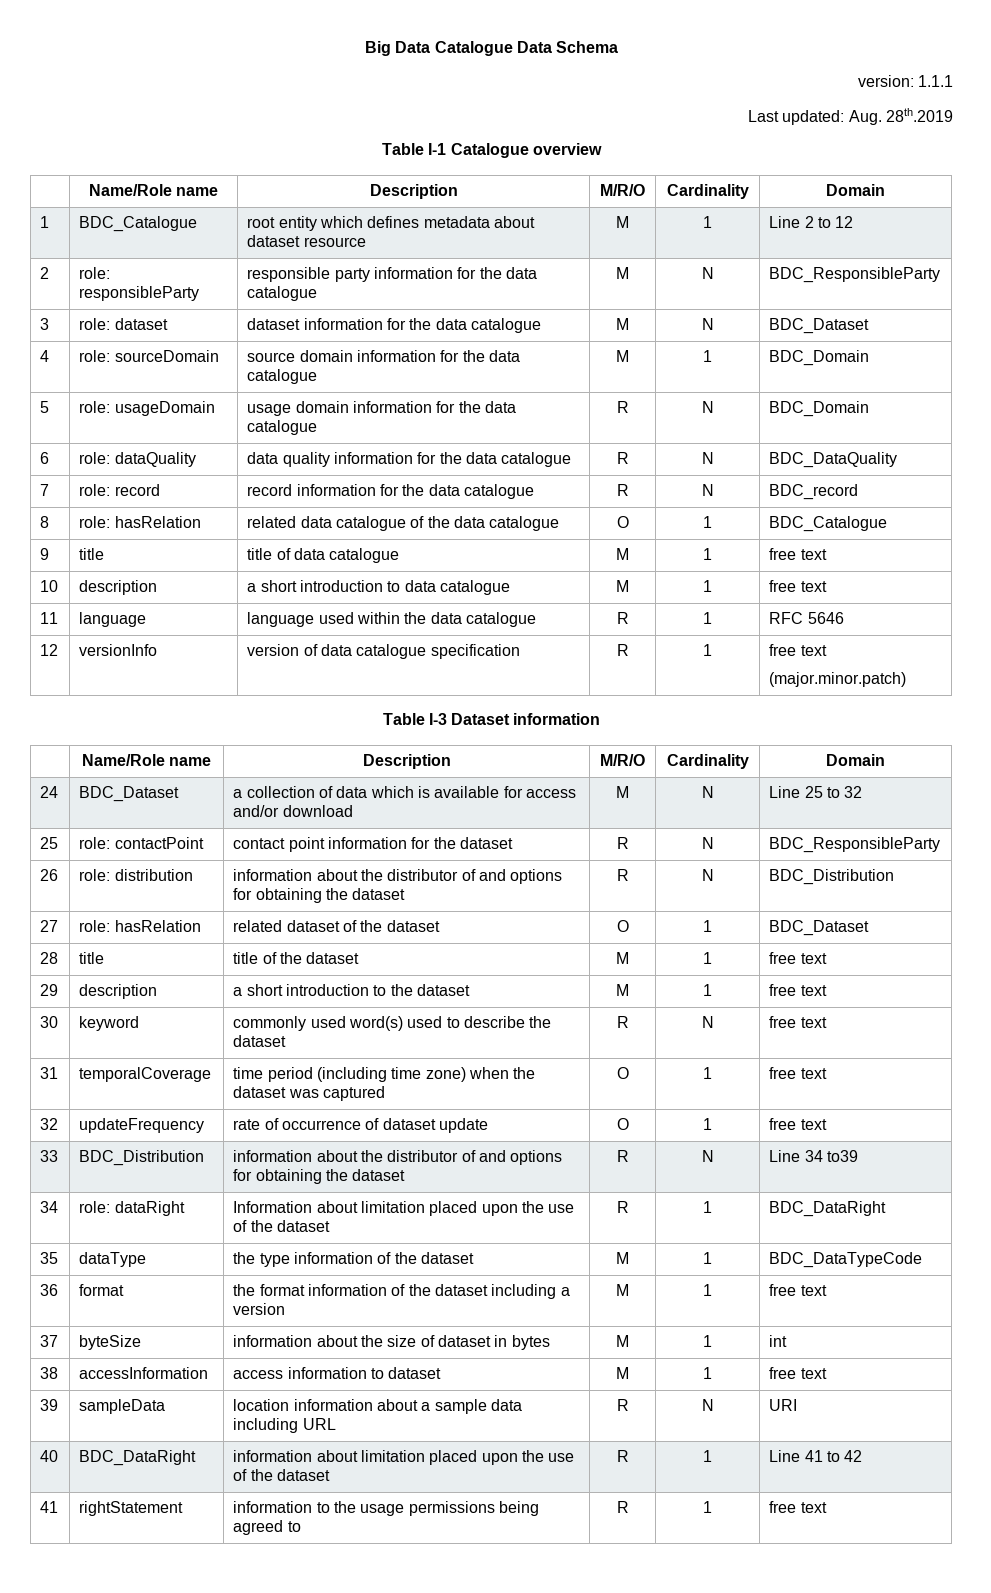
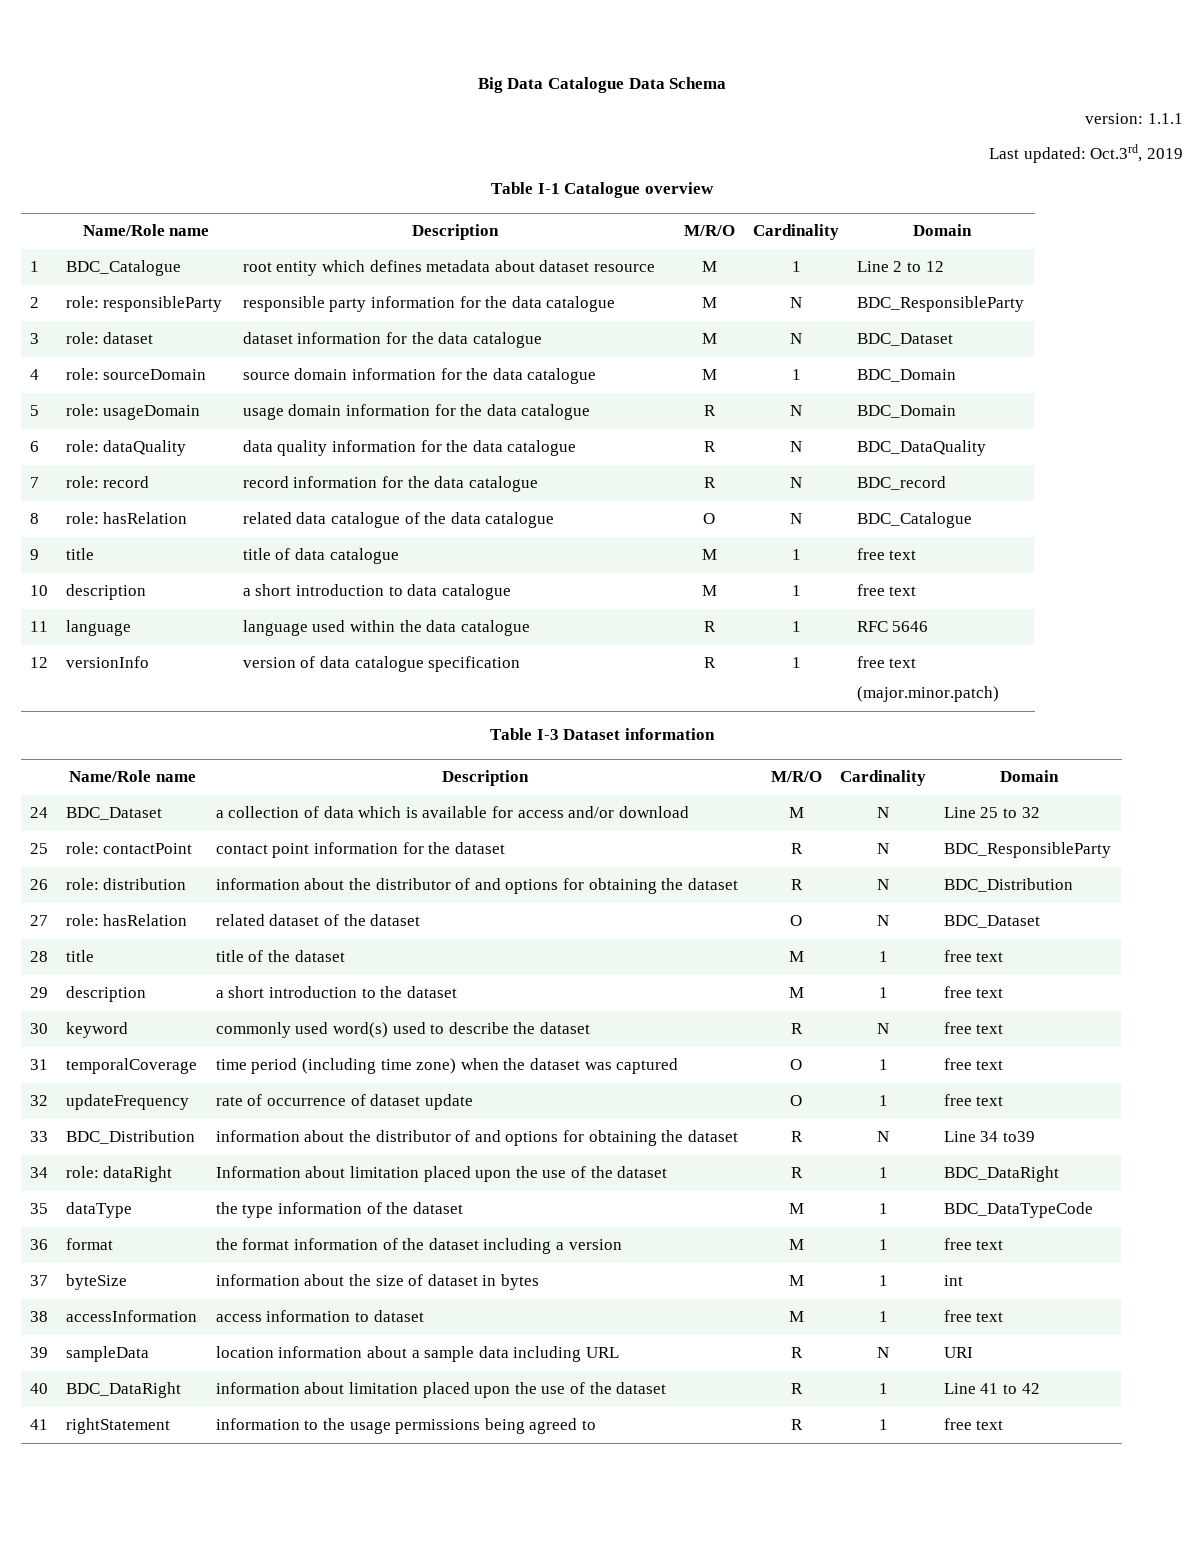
[848,108,954,125] Aug. 28th.2019 -> [1090,144,1183,162] Oct.3rd, 2019
[703,516,712,528] 1 -> [790,513,802,524] N
[703,920,712,932] 1 -> [877,915,889,926] N

